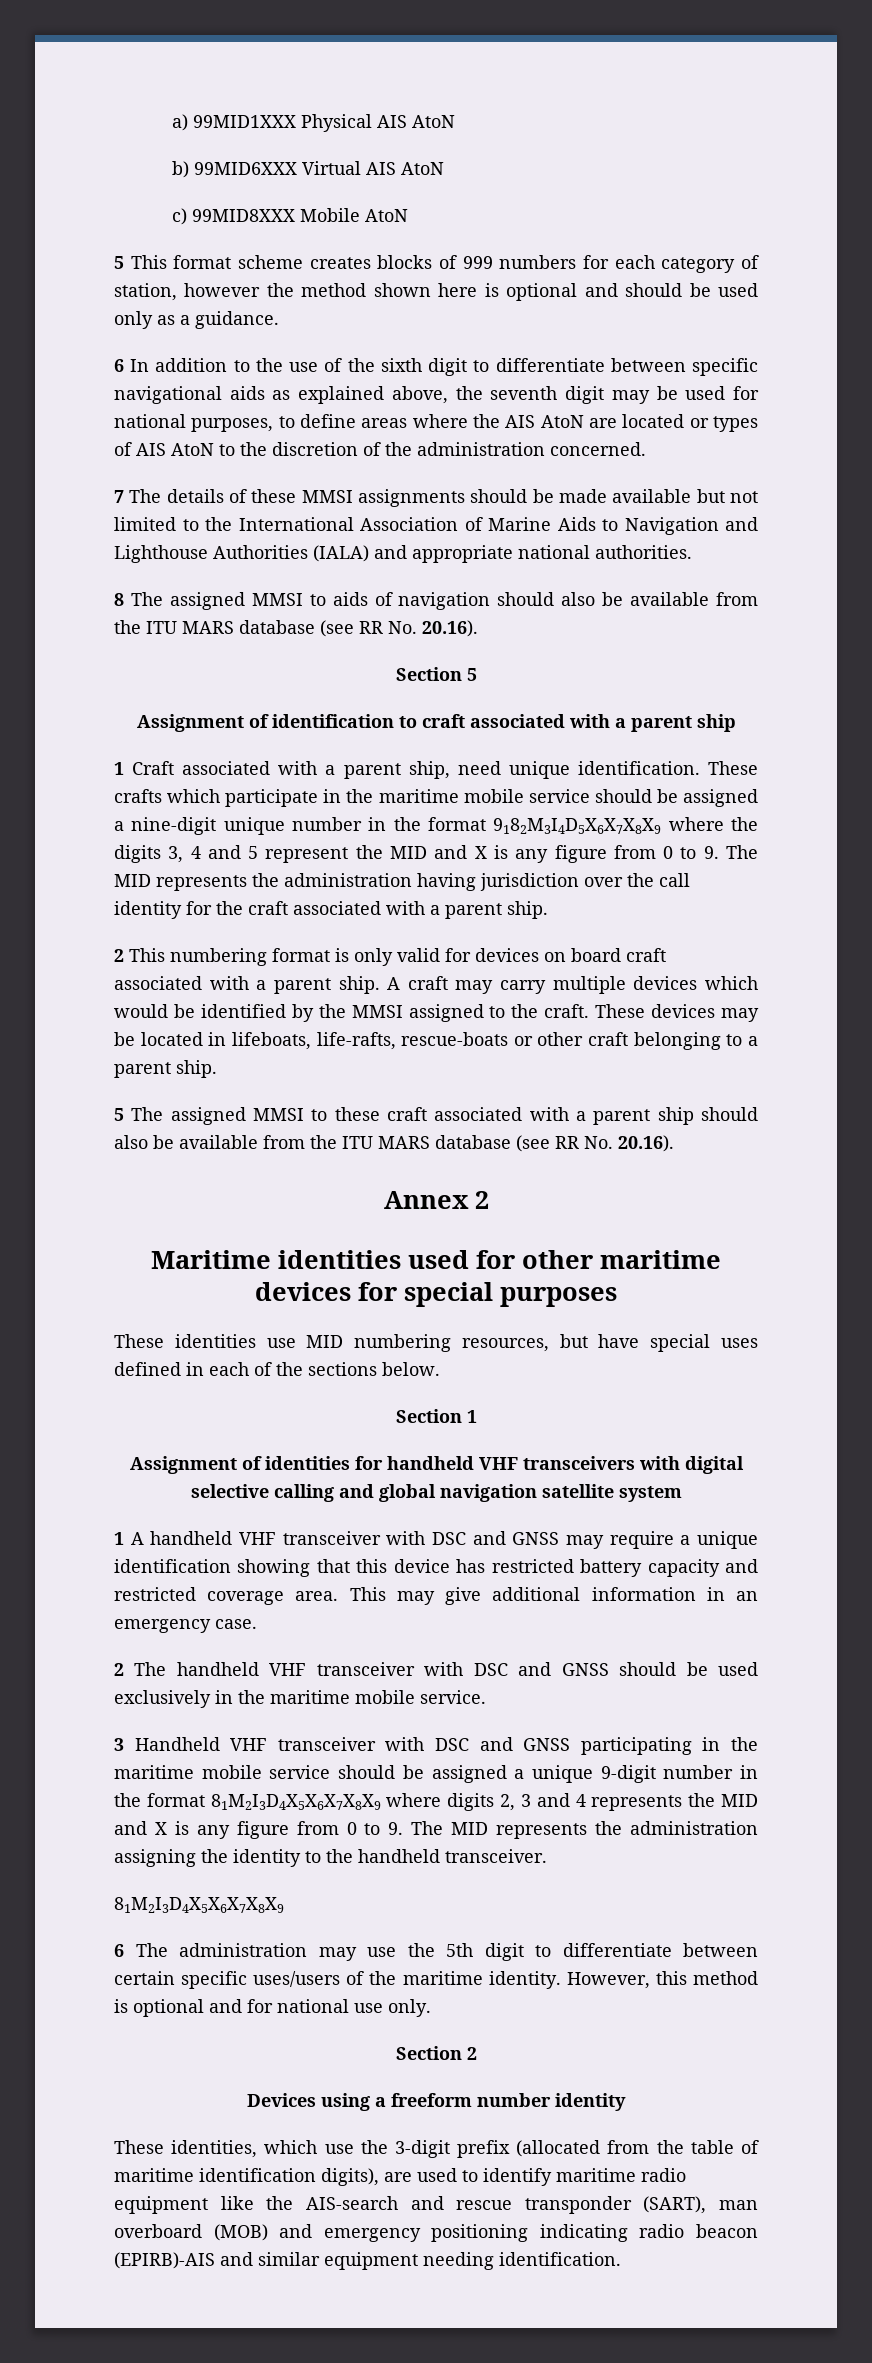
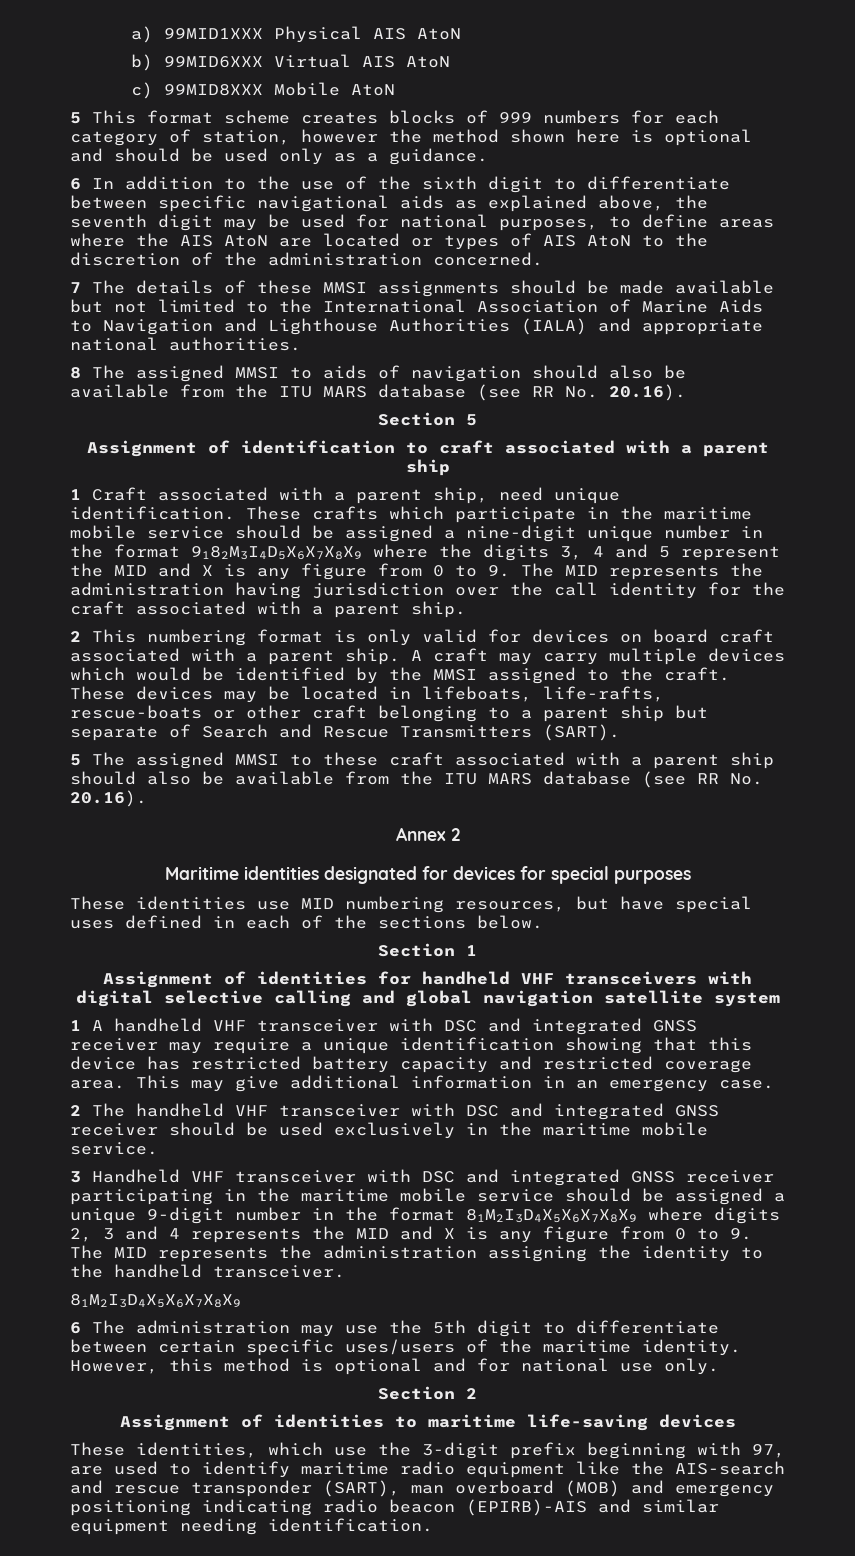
[176,1060,217,1078] ship. -> [620,705,708,722] [70,724,620,741] ship but separate of Search and Rescue Transmitters (SART).
[408,1250,721,1269] used for other maritime -> [323,866,448,884] designated for
[512,1532,560,1545] GNSS -> [532,1018,697,1035] [70,1038,158,1051] integrated GNSS receiver
[561,1663,609,1676] GNSS -> [554,1103,719,1120] [70,1123,158,1136] integrated GNSS receiver
[523,1738,571,1751] GNSS -> [510,1169,774,1186] integrated GNSS receiver
[247,2093,626,2111] Devices using a freeform number identity -> [119,1414,736,1431] Assignment of identities to maritime life-saving devices
[516,2140,759,2157] [114,2168,379,2186] (allocated from the table of maritime identification digits), -> [587,1442,785,1459] beginning with 97,

